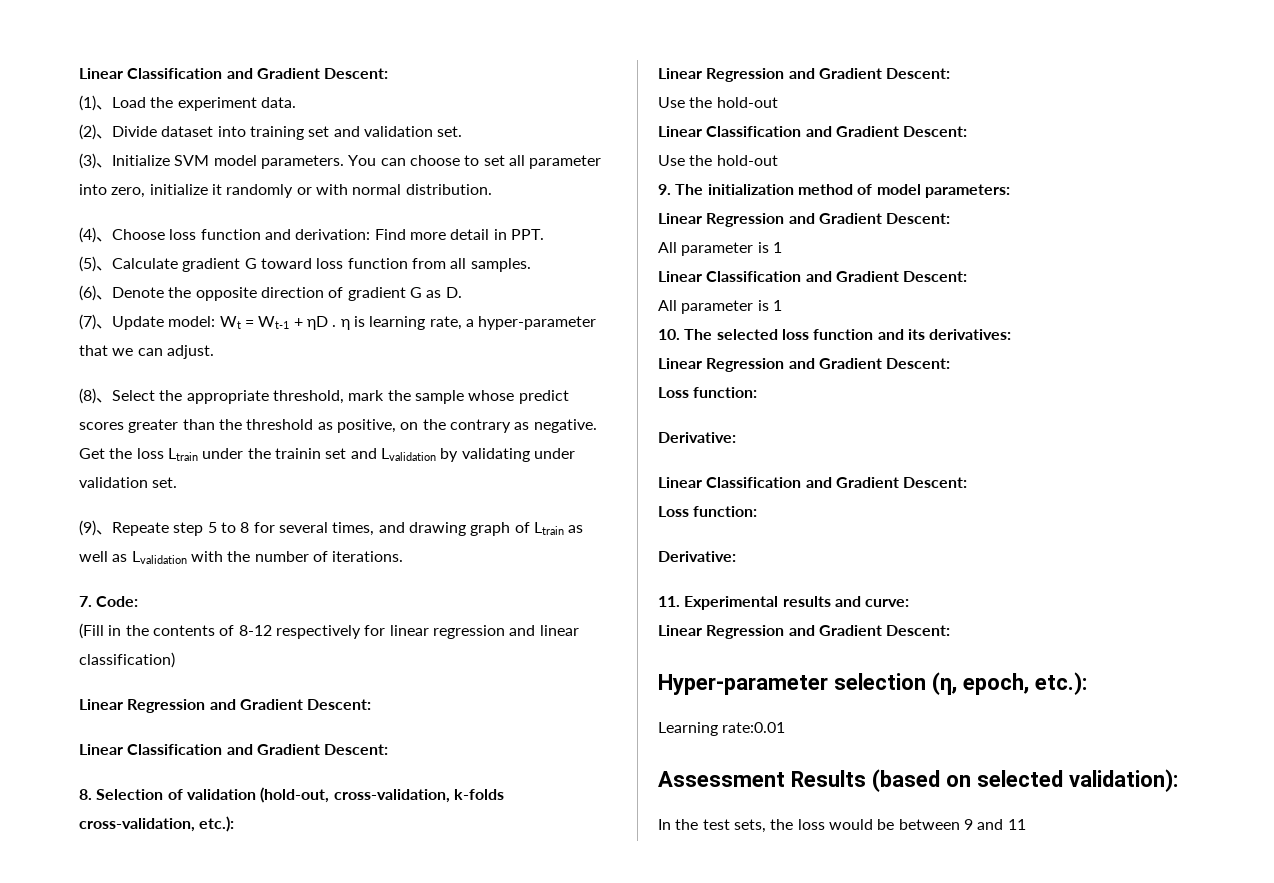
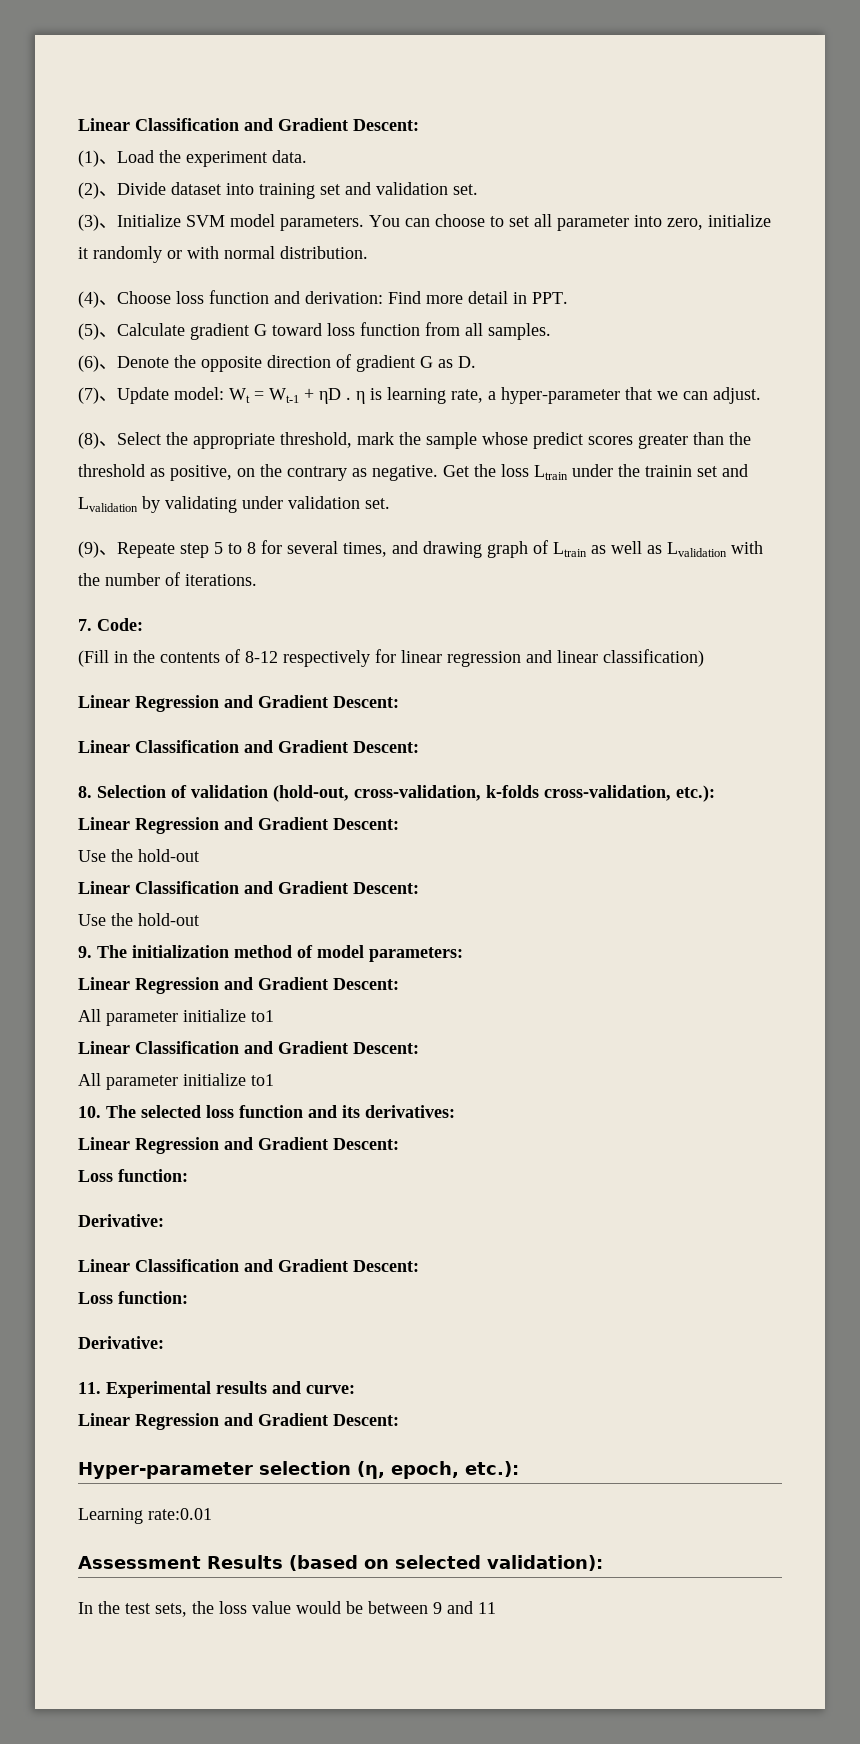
[757,242,782,253] is 1 -> [183,1009,274,1022] initialize to1
[757,300,782,311] is 1 -> [183,1073,274,1086] initialize to1
(825, 824) none -> [252,1601,291,1614] value

